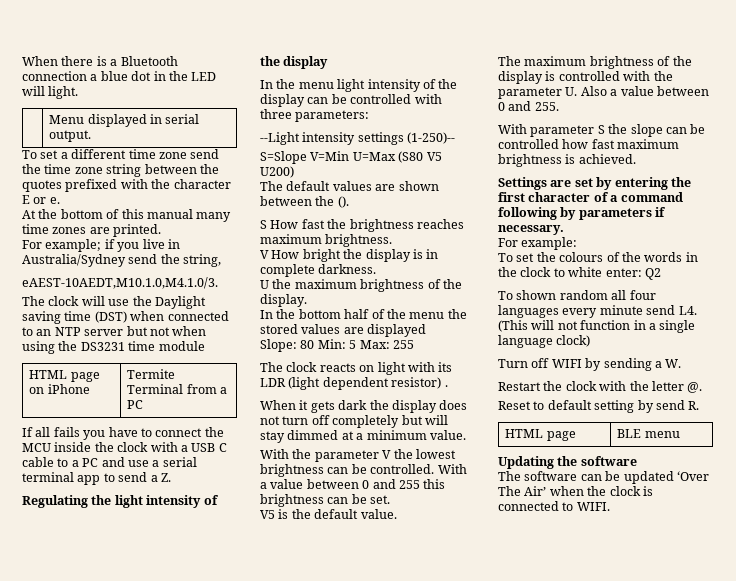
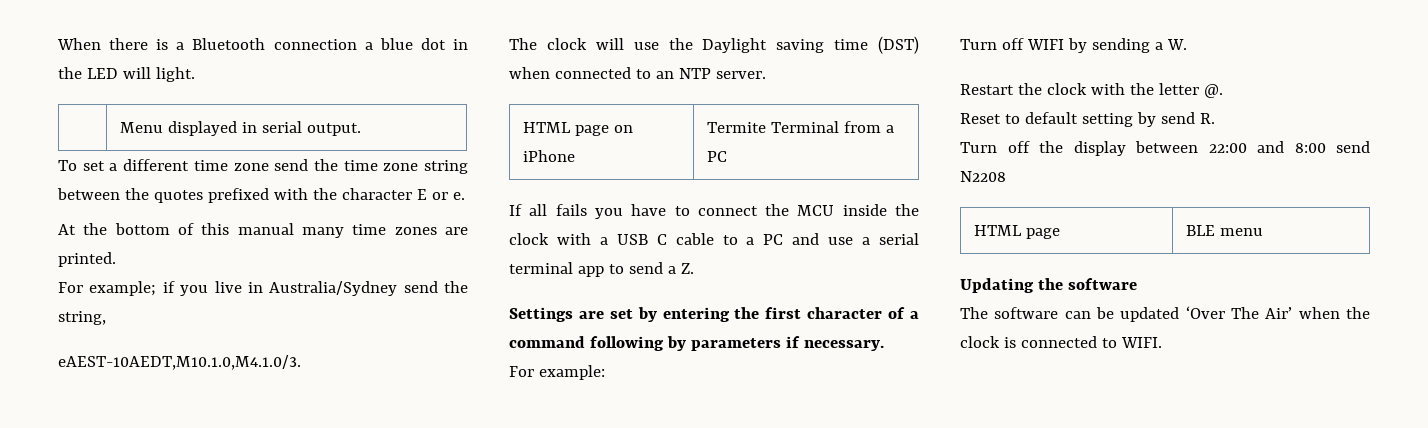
[84,326,207,336] [22,341,205,354] server but not when using the DS3231 time module -> [715,71,766,79] server.
[22,495,219,508] [260,56,329,69] [260,79,458,92] [260,94,442,107] [260,109,370,122] [260,132,456,145] [260,151,442,164] [260,166,294,178] [260,181,439,191] [260,196,349,208] [260,219,464,232] [260,234,393,247] [260,249,439,262] [260,264,377,277] [260,279,462,292] [260,294,307,307] [260,309,467,319] [260,324,427,337] [260,339,414,352] [260,362,453,375] [260,377,448,390] [260,400,468,413] [260,415,448,428] [260,430,466,443] [260,449,456,462] [260,464,467,477] [260,479,446,489] [260,494,391,507] [260,509,397,519] [498,56,692,69] [498,71,673,84] [498,86,709,99] [498,101,559,111] [498,124,706,137] [498,139,680,149] [498,154,636,167] // Regulating the light intensity of the display // In the menu light intensity of the display can be controlled with three parameters: // --Light intensity settings (1-250)-- // S=Slope V=Min U=Max (S80 V5 U200) // The default values are shown between the (). // S How fast the brightness reaches maximum brightness. // V How bright the display is in complete darkness. // U the maximum brightness of the display. // In the bottom half of the menu the stored values are displayed // Slope: 80 Min: 5 Max: 255 // The clock reacts on light with its LDR (light dependent resistor) . // When it gets dark the display does not turn off completely but will stay dimmed at a minimum value. // With the parameter V the lowest brightness can be controlled. With a value between 0 and 255 this brightness can be set. // V5 is the default value. // The maximum brightness of the display is controlled with the parameter U. Also a value between 0 and 255. // With parameter S the slope can be controlled how fast maximum brightness is achieved. -> (694, 268) none
[498,252,698,262] [498,267,661,280] [498,290,656,300] [498,305,697,318] [498,320,696,333] [498,335,591,348] // To set the colours of the words in the clock to white enter: Q2 // To shown random all four languages every minute send L4. (This will not function in a single language clock) -> (605, 372) none
(700, 405) none -> [960,141,1370,156] [960,171,1006,182] // Turn off the display between 22:00 and 8:00 send N2208

